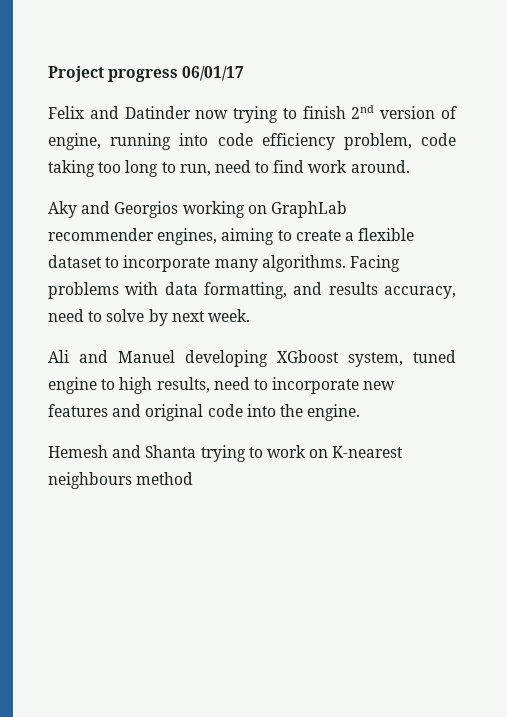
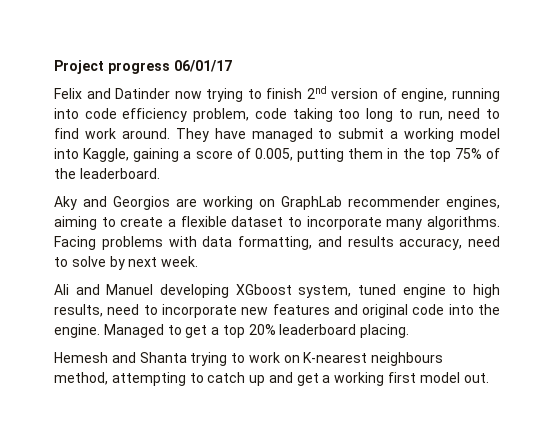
(410, 166) none -> [175,128,500,142] [54,148,500,162] [54,168,160,179] They have managed to submit a working model into Kaggle, gaining a score of 0.005, putting them in the top 75% of the leaderboard.
(179, 209) none -> [176,198,197,207] are
(361, 412) none -> [103,324,410,338] Managed to get a top 20% leaderboard placing.
[136,472,194,485] method -> [54,372,489,386] method, attempting to catch up and get a working first model out.

